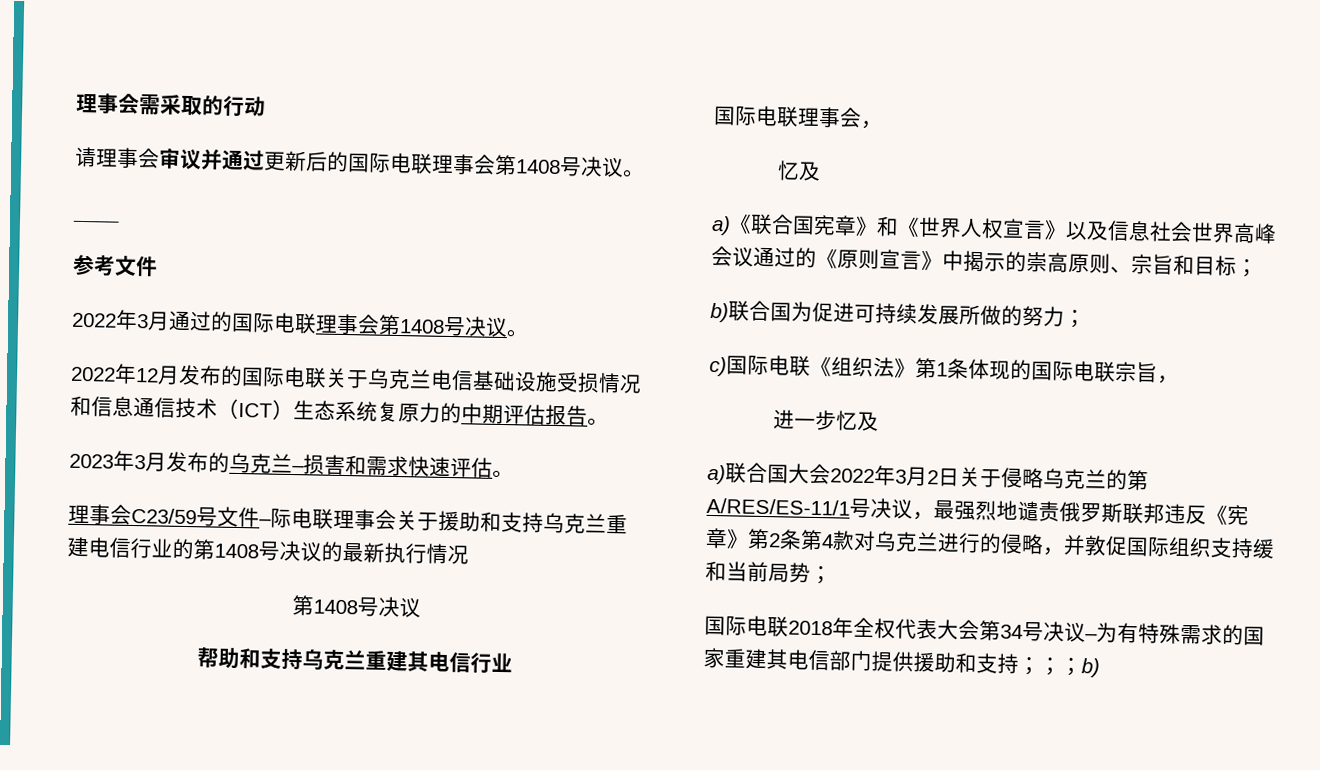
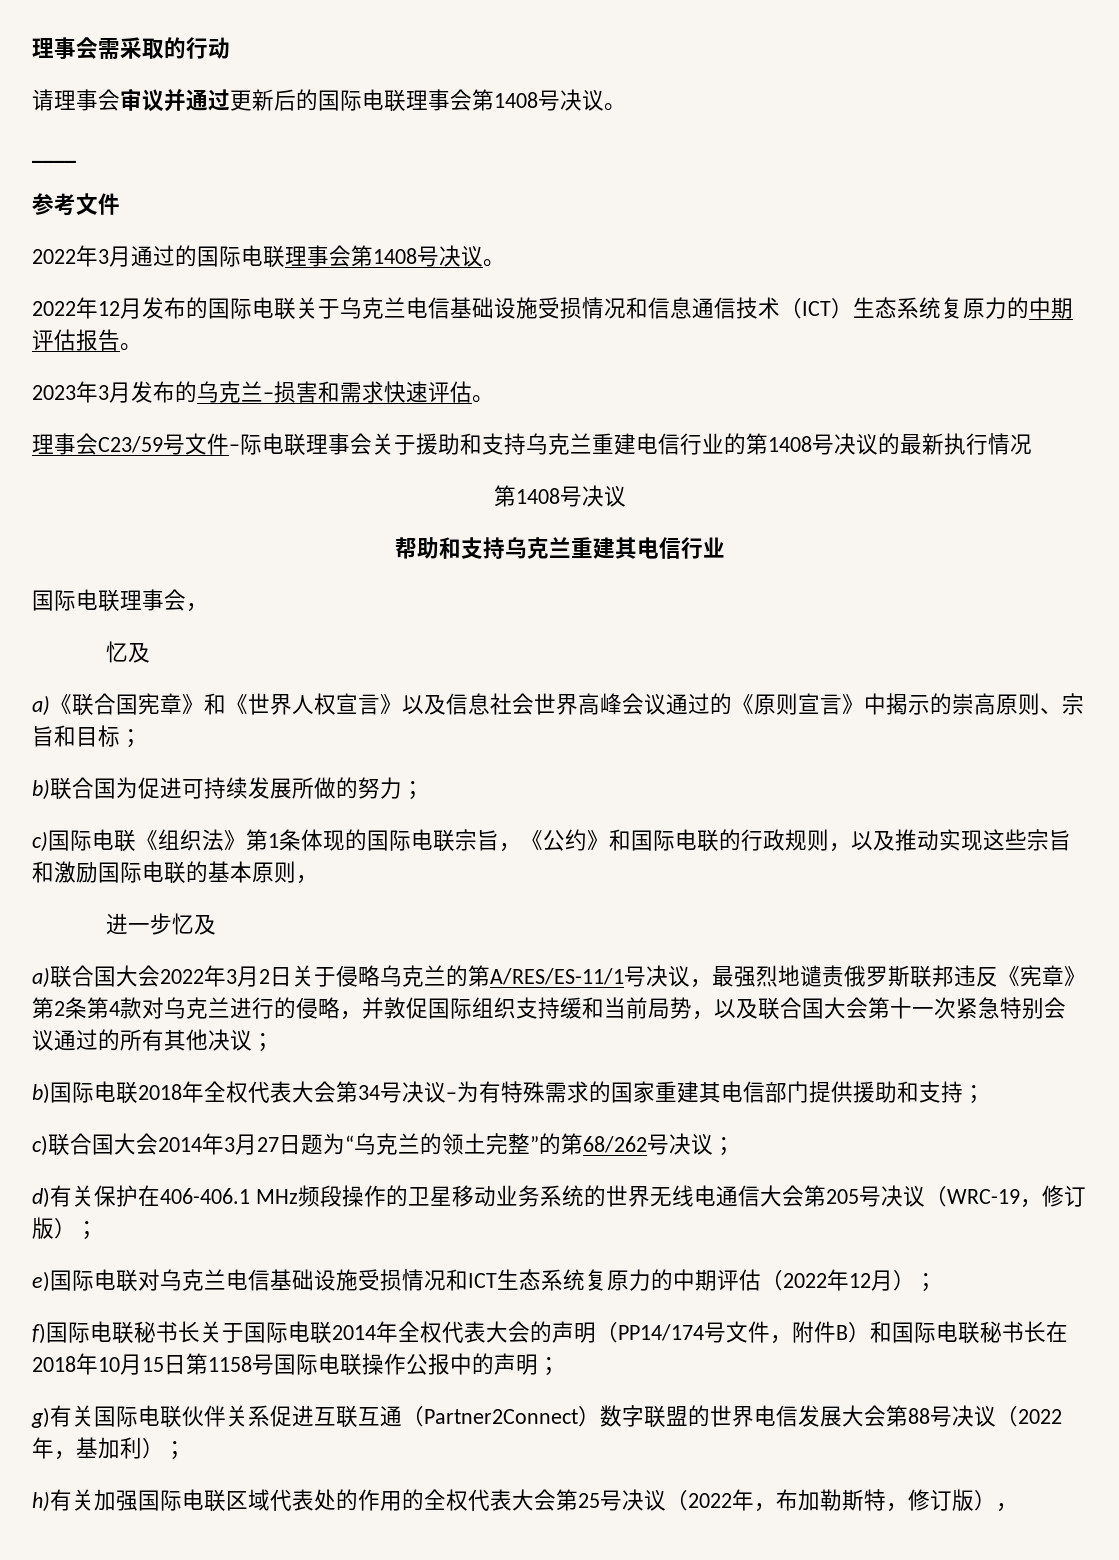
(1179, 379) none -> [521,829,1071,852] [32,861,318,884] 《公约》和国际电联的行政规则，以及推动实现这些宗旨和激励国际电联的基本原则，
[810,565,832,585] ； // -> [692,997,1066,1020] [32,1029,274,1052] [32,1083,50,1104] ，以及联合国大会第十一次紧急特别会议通过的所有其他决议； // b)
[1039,657,1100,678] ；；b) -> [32,1133,735,1156] [32,1185,1086,1208] [32,1217,98,1240] [32,1269,937,1292] [32,1321,1068,1344] [32,1353,560,1376] [31,1405,1062,1428] [32,1437,186,1460] [32,1489,1018,1512] // c)联合国大会2014年3月27日题为“乌克兰的领土完整”的第68/262号决议； // d)有关保护在406-406.1 MHz频段操作的卫星移动业务系统的世界无线电通信大会第205号决议（WRC-19，修订版）； // e)国际电联对乌克兰电信基础设施受损情况和ICT生态系统复原力的中期评估（2022年12月）； // f)国际电联秘书长关于国际电联2014年全权代表大会的声明（PP14/174号文件，附件B）和国际电联秘书长在2018年10月15日第1158号国际电联操作公报中的声明； // g)有关国际电联伙伴关系促进互联互通（Partner2Connect）数字联盟的世界电信发展大会第88号决议（2022年，基加利）； // h)有关加强国际电联区域代表处的作用的全权代表大会第25号决议（2022年，布加勒斯特，修订版），

